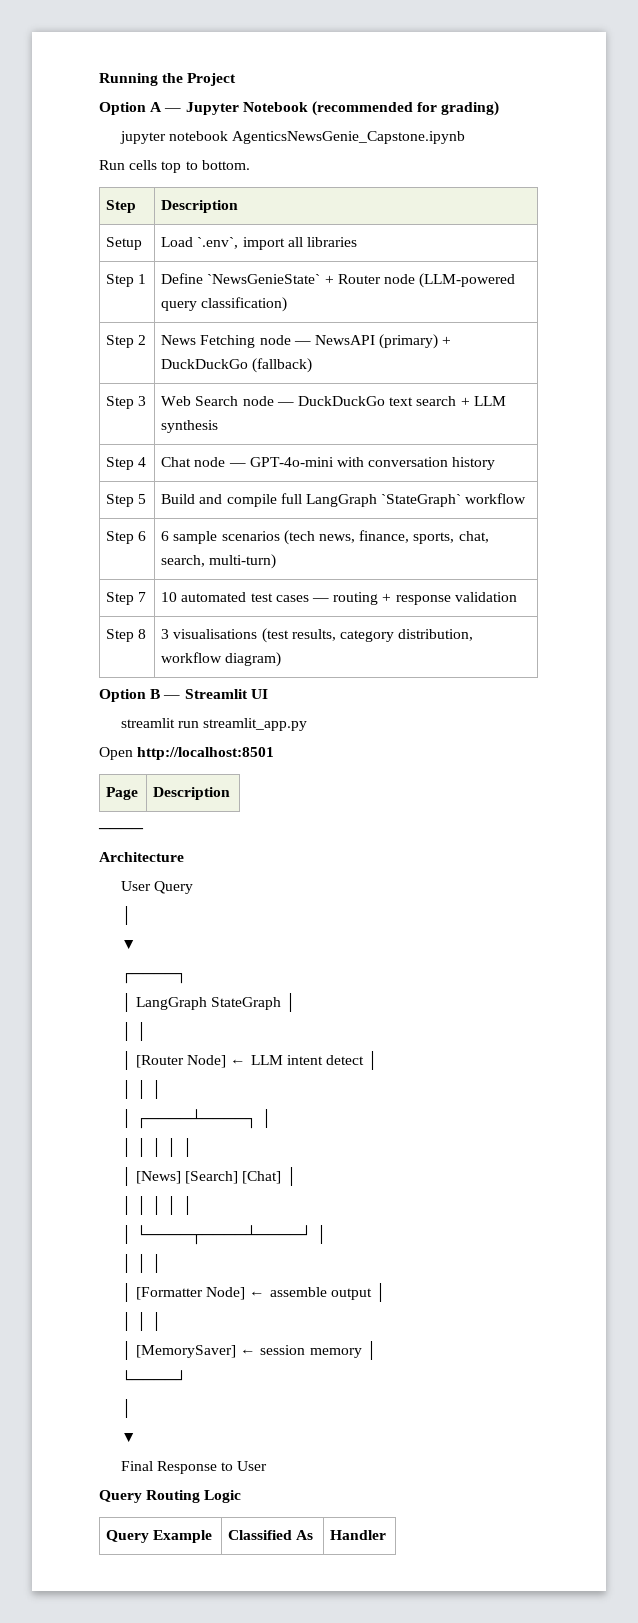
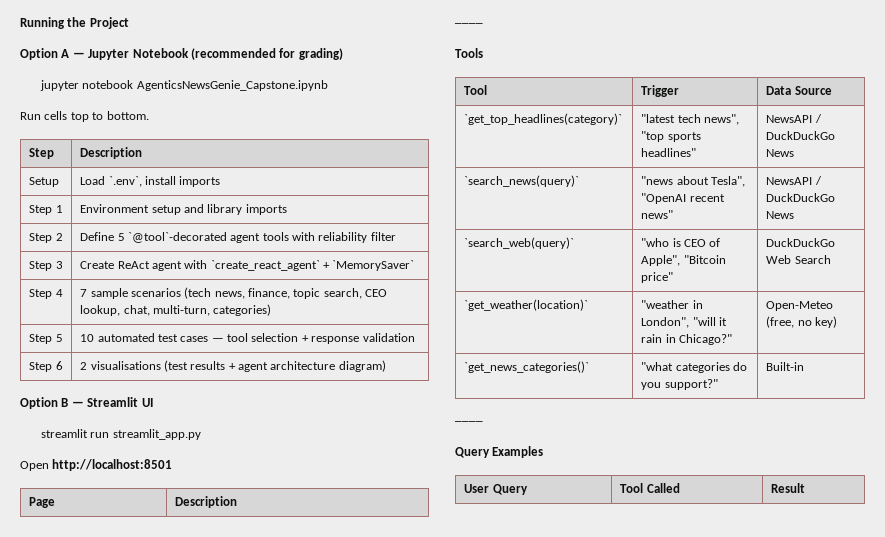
[242,237,358,250] import all libraries -> [144,176,221,187] install imports
[161,273,516,288] [161,297,288,312] [106,335,147,348] [161,334,452,349] [161,358,313,373] [106,396,147,409] [161,396,506,406] [161,420,219,433] [106,457,147,470] [161,457,496,470] [106,494,147,507] [161,493,527,507] [106,531,147,544] [161,531,170,541] Define `NewsGenieState` + Router node (LLM-powered query classification) // Step 2 | News Fetching node — NewsAPI (primary) + DuckDuckGo (fallback) // Step 3 | Web Search node — DuckDuckGo text search + LLM synthesis // Step 4 | Chat node — GPT-4o-mini with conversation history // Step 5 | Build and compile full LangGraph `StateGraph` workflow // Step 6 | 6 -> [80,204,287,215] [29,233,63,243] [80,232,396,243] [29,261,63,271] [80,260,415,271] [29,289,63,299] [80,289,88,297] Environment setup and library imports // Step 2 | Define 5 `@tool`-decorated agent tools with reliability filter // Step 3 | Create ReAct agent with `create_react_agent` + `MemorySaver` // Step 4 | 7
[413,531,489,544] [161,554,277,569] [106,592,147,605] sports, chat, search, multi-turn) // Step 7 -> [293,288,388,299] [80,304,272,316] [29,334,63,344] topic search, CEO lookup, chat, multi-turn, categories) // Step 5
[333,592,379,605] routing -> [227,333,299,342] tool selection
[138,629,147,639] [161,628,474,643] [161,652,223,663] 8 | 3 visualisations (test results, category distribution, workflow -> [55,361,63,370] [80,360,336,372] 6 | 2 visualisations (test results + agent architecture
[99,852,184,862] [120,881,193,894] [120,906,132,925] [120,940,136,950] [120,973,187,984] [120,993,297,1012] [120,1022,147,1041] [120,1051,379,1070] [120,1080,163,1099] [120,1109,273,1129] [120,1138,193,1157] [120,1167,297,1186] [120,1196,193,1215] [120,1225,328,1245] [120,1254,163,1273] [120,1283,386,1302] [120,1312,163,1331] [120,1341,377,1360] [120,1370,187,1384] [120,1399,132,1418] [120,1433,136,1443] [120,1461,268,1474] [99,1490,242,1503] [106,1530,213,1543] [228,1530,314,1540] [330,1530,387,1540] Architecture // User Query // │ // ▼ // ┌────┐ // │ LangGraph StateGraph │ // │ │ // │ [Router Node] ← LLM intent detect │ // │ │ │ // │ ┌────┴────┐ │ // │ │ │ │ │ // │ [News] [Search] [Chat] │ // │ │ │ │ │ // │ └────┬────┴────┘ │ // │ │ │ // │ [Formatter Node] ← assemble output │ // │ │ │ // │ [MemorySaver] ← session memory │ // └────┘ // │ // ▼ // Final Response to User // Query Routing Logic // Query Example | Classified As | Handler -> [455,48,483,58] [464,85,488,95] [641,85,680,97] [766,86,832,95] [464,113,623,125] [641,114,739,125] [641,131,701,142] [641,148,697,157] [766,114,822,123] [766,131,836,140] [766,149,795,157] [464,175,580,187] [641,176,745,187] [641,193,725,204] [641,210,674,219] [766,176,822,185] [766,193,836,202] [766,211,795,219] [464,237,575,249] [641,238,721,247] [641,255,726,266] [641,272,674,283] [766,238,836,247] [766,255,831,264] [464,299,589,311] [641,300,703,309] [641,317,727,328] [641,334,732,345] [766,301,834,311] [766,316,837,328] [464,361,590,373] [641,362,747,373] [641,379,718,390] [766,362,805,371] [454,421,483,425] [455,446,544,458] [464,484,528,495] [620,483,680,493] [771,483,806,493] Tools // Tool | Trigger | Data Source // `get_top_headlines(category)` | "latest tech news", "top sports headlines" | NewsAPI / DuckDuckGo News // `search_news(query)` | "news about Tesla", "OpenAI recent news" | NewsAPI / DuckDuckGo News // `search_web(query)` | "who is CEO of Apple", "Bitcoin price" | DuckDuckGo Web Search // `get_weather(location)` | "weather in London", "will it rain in Chicago?" | Open-Meteo (free, no key) // `get_news_categories()` | "what categories do you support?" | Built-in // ──── // Query Examples // User Query | Tool Called | Result

